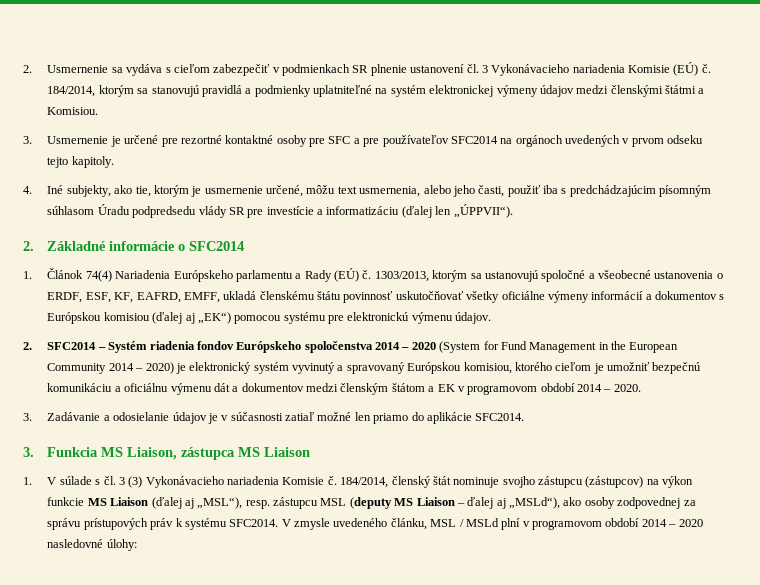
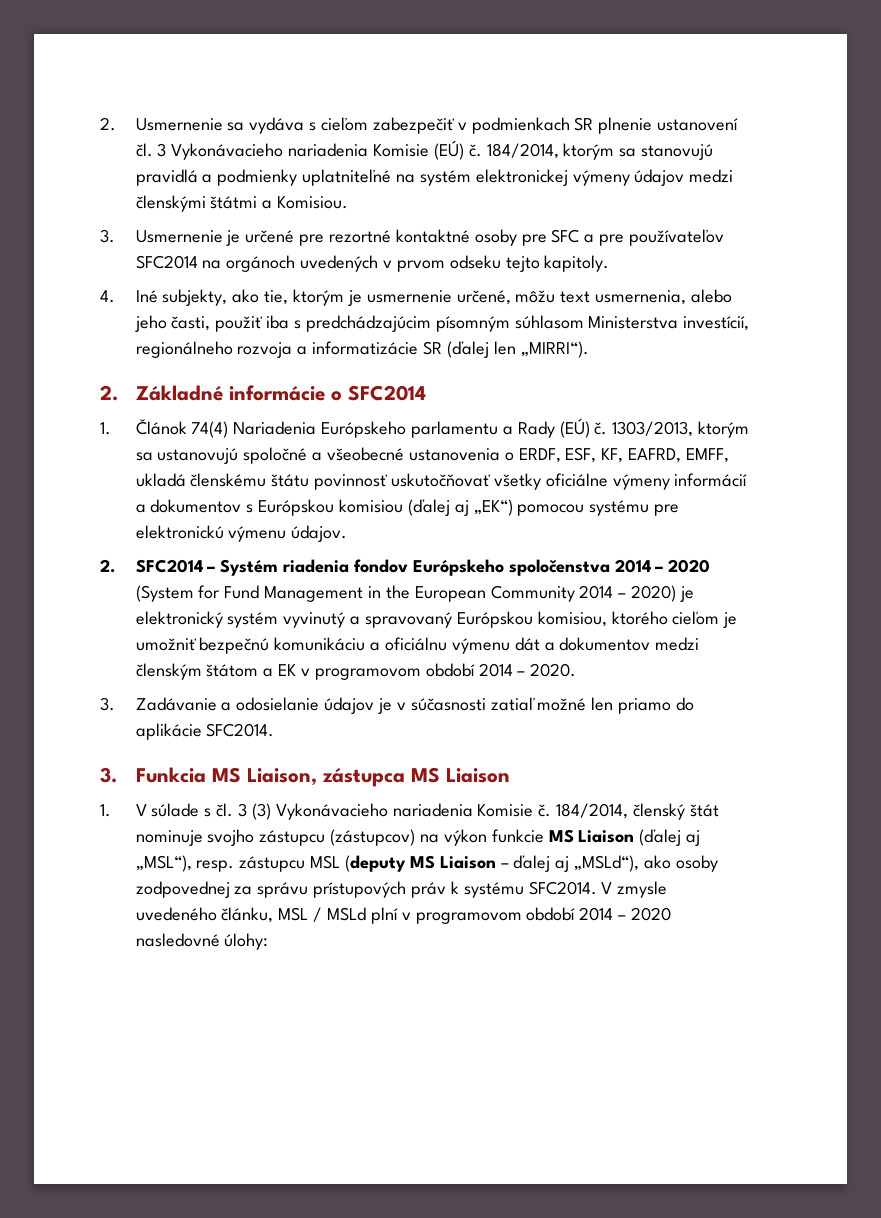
[97,204,400,218] Úradu podpredsedu vlády SR pre investície a informatizáciu -> [588,316,750,331] [135,341,443,358] Ministerstva investícií, regionálneho rozvoja a informatizácie SR
[453,204,513,218] „ÚPPVII“). -> [520,341,589,358] „MIRRI“).

